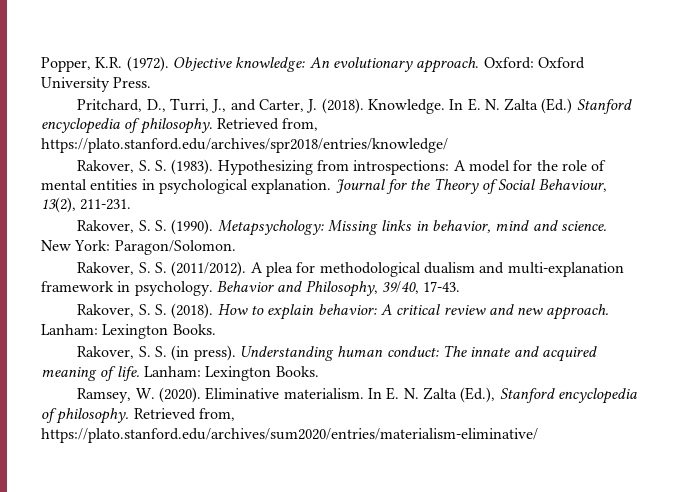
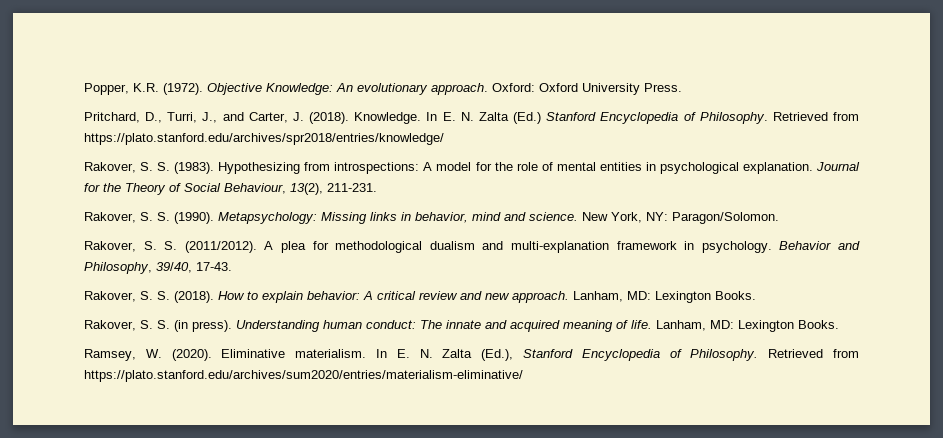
[235,57,306,72] knowledge: -> [266,83,333,95] Knowledge:
[41,118,319,134] encyclopedia of philosophy. Retrieved from, -> [600,112,859,124] Encyclopedia of Philosophy. Retrieved from
[74,240,111,251] York: -> [611,212,668,223] York, NY:
[41,324,98,335] Lanham: -> [573,291,651,302] Lanham, MD:
[143,366,201,377] Lanham: -> [656,320,734,331] Lanham, MD:
[557,388,637,404] [41,408,235,424] encyclopedia of philosophy. Retrieved from, -> [581,349,859,361] Encyclopedia of Philosophy. Retrieved from

